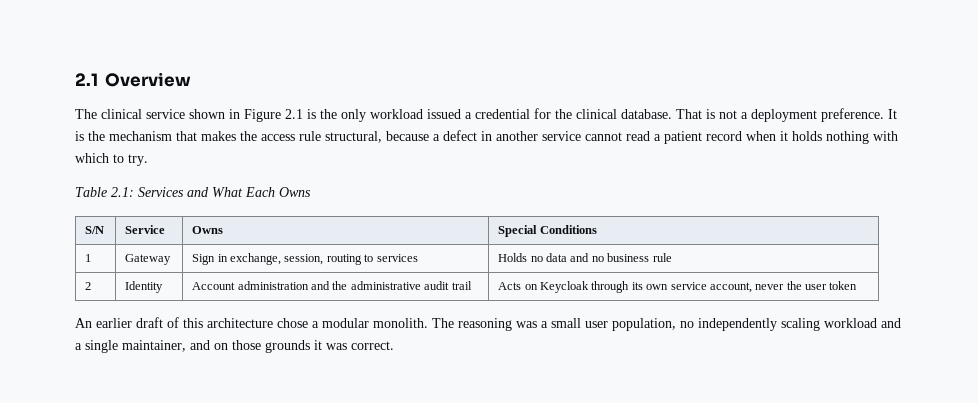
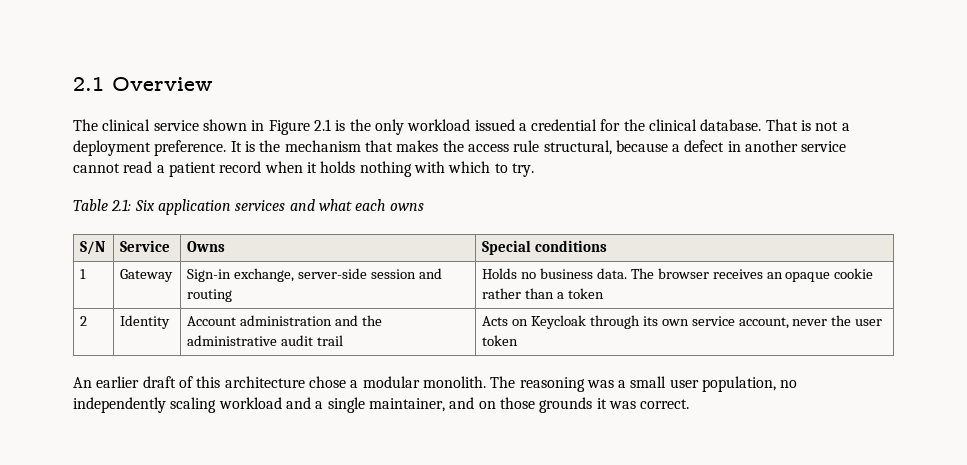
[138,187,311,197] Services and What Each Owns -> [134,199,424,215] Six application services and what each owns
[539,225,597,234] Conditions -> [535,240,608,252] conditions
[192,253,324,265] Sign in exchange, session, -> [187,268,442,282] Sign-in exchange, server-side session and
[364,254,418,262] to services -> (233, 295) none
[546,253,672,262] data and no business rule -> [539,268,874,282] [482,288,604,299] business data. The browser receives an opaque cookie rather than a token

